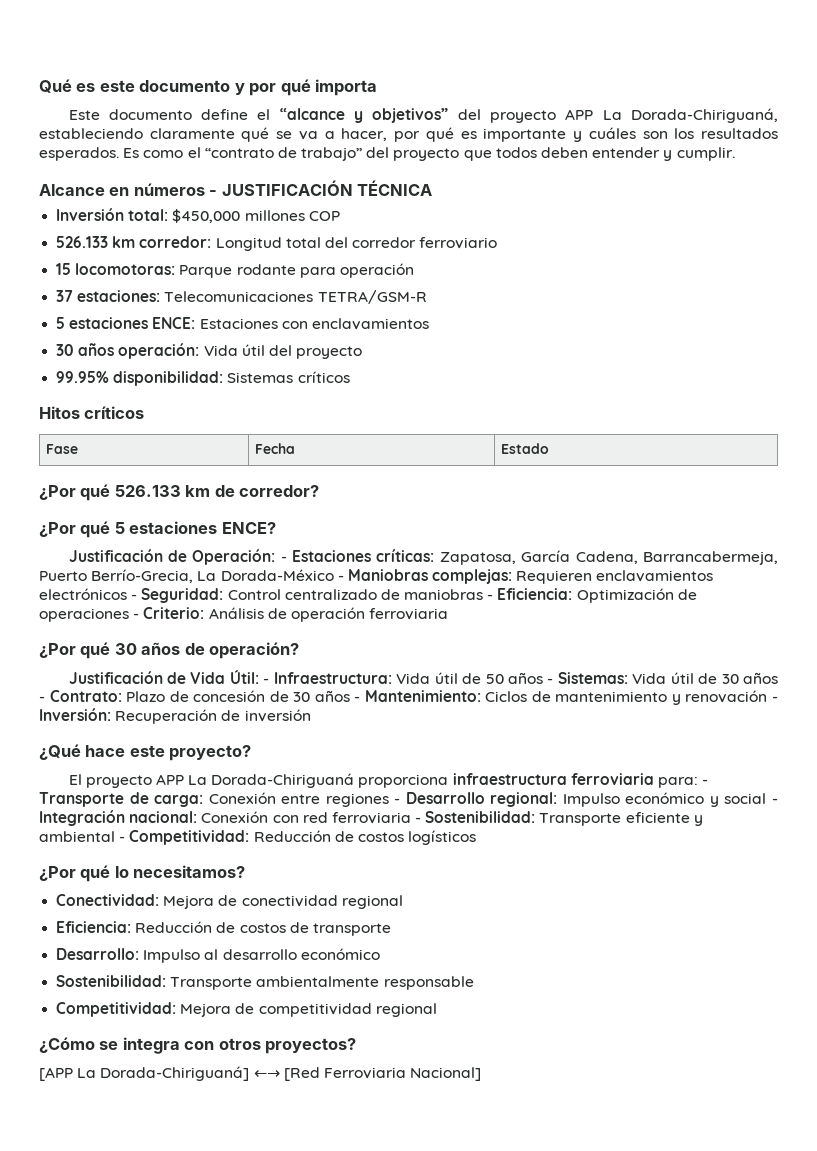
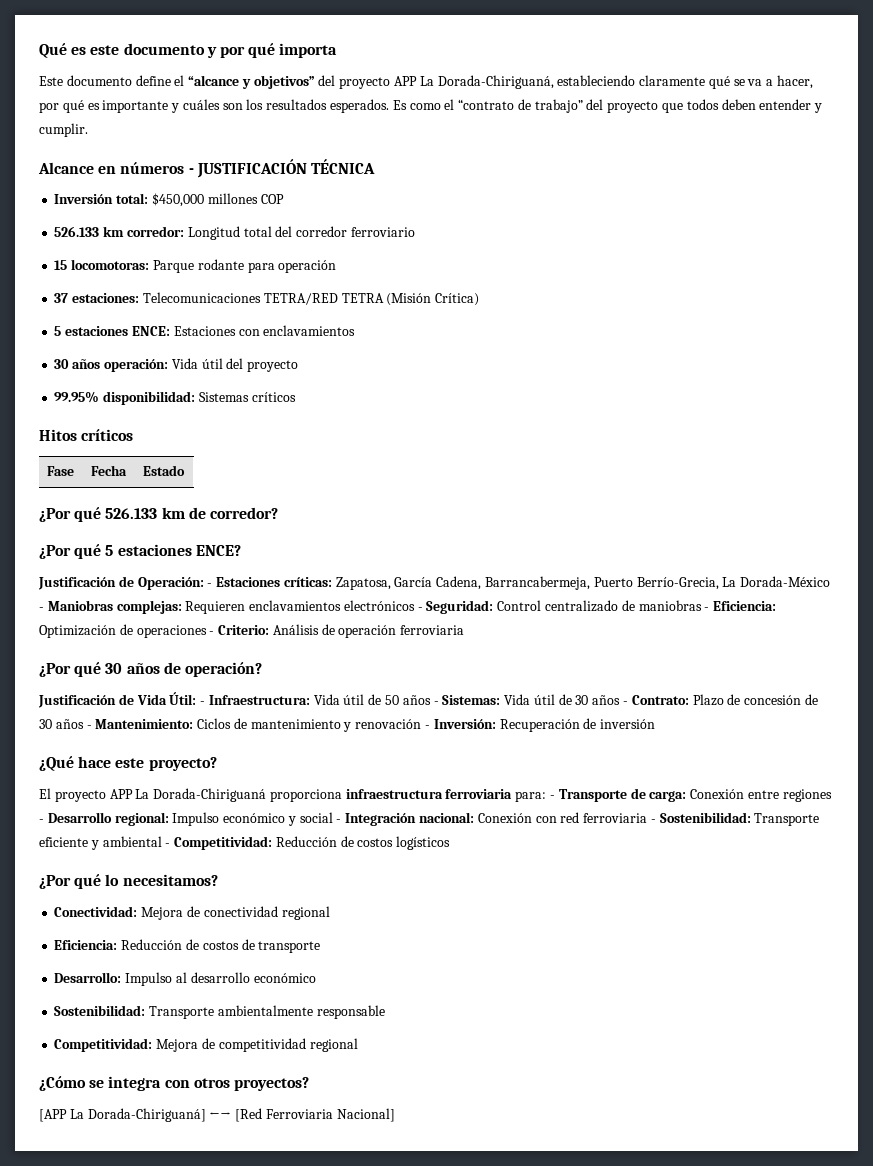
[317,290,427,304] TETRA/GSM-R -> [263,293,480,306] TETRA/RED TETRA (Misión Crítica)

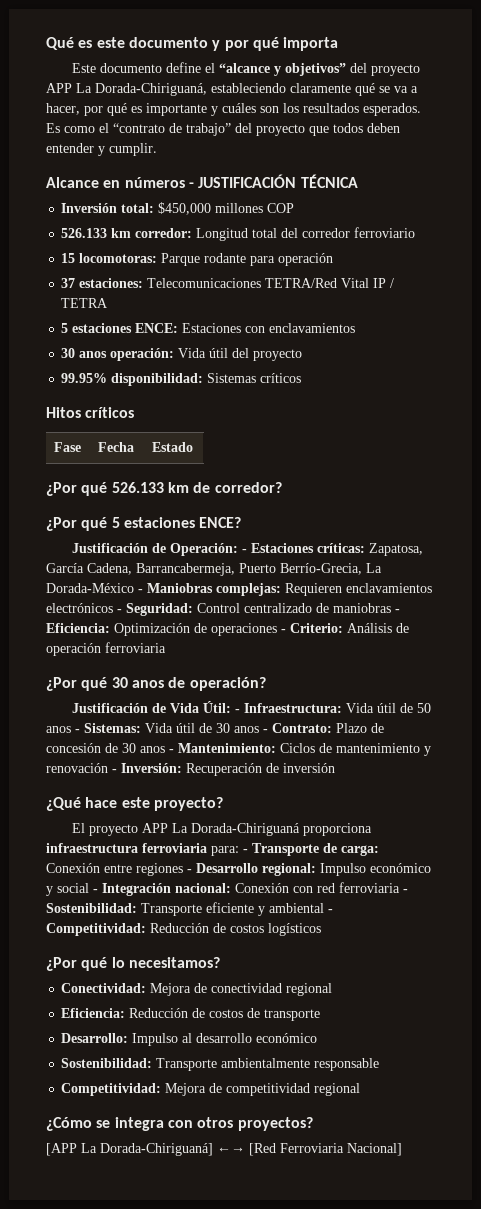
[263,293,338,305] TETRA/RED -> [265,278,395,288] TETRA/Red Vital IP /
[386,293,480,306] (Misión Crítica) -> (109, 303) none
[72,359,101,369] años -> [79,351,108,358] anos
[126,663,160,674] años -> [131,680,164,688] anos
[402,695,431,705] años -> [46,726,71,733] anos
[592,695,621,705] años -> [234,726,259,733] anos
[55,719,84,729] años -> [140,746,165,753] anos

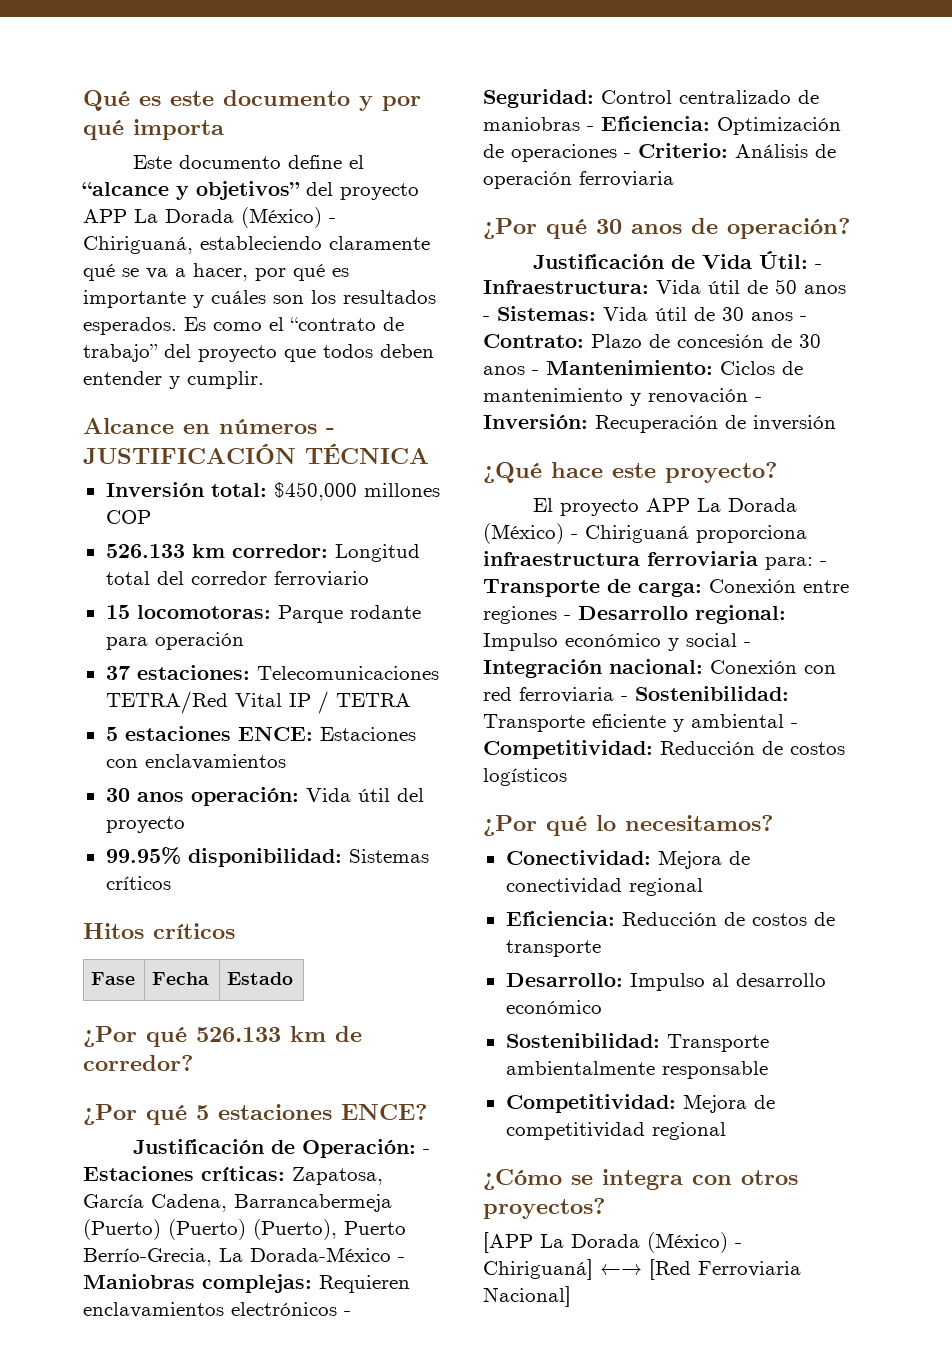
[95,83,207,96] Dorada-Chiriguaná, -> [165,207,336,228] [83,236,193,254] Dorada (México) - Chiriguaná,
[136,563,235,576] Barrancabermeja, -> [234,1194,392,1212] [83,1219,337,1240] Barrancabermeja (Puerto) (Puerto) (Puerto),
[190,823,300,836] Dorada-Chiriguaná -> [728,498,798,512] [483,523,689,544] Dorada (México) - Chiriguaná
[100,1143,213,1156] Dorada-Chiriguaná] -> [571,1232,742,1253] [483,1259,593,1280] Dorada (México) - Chiriguaná]

